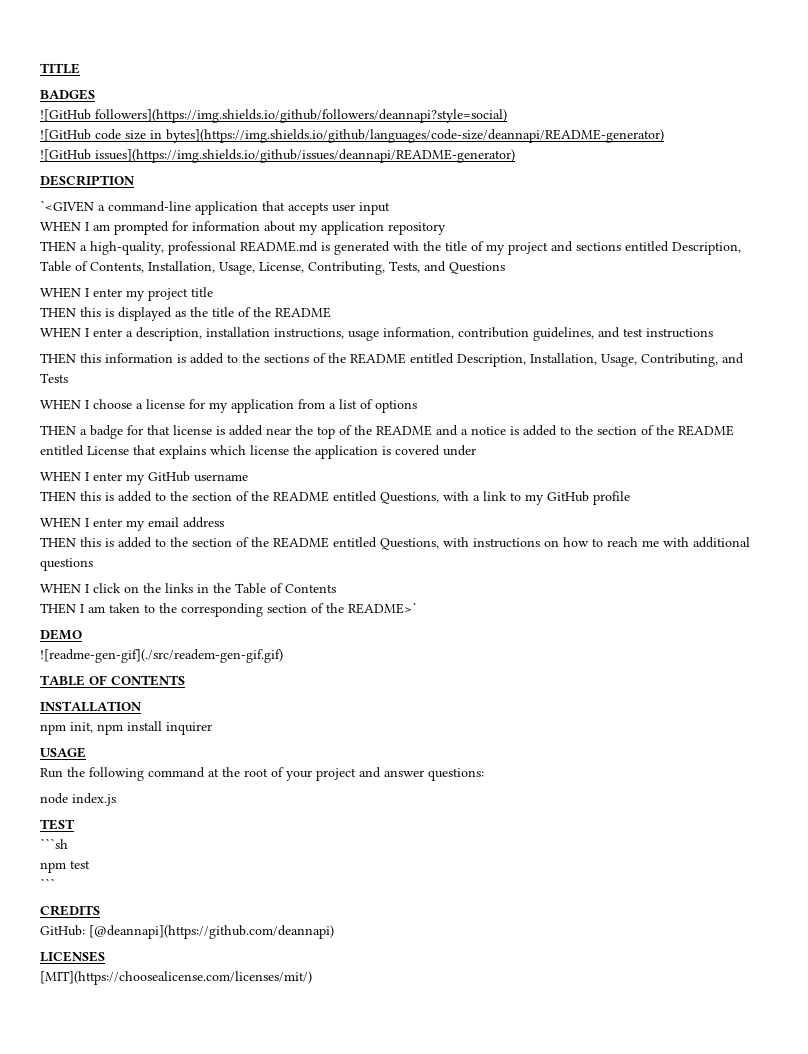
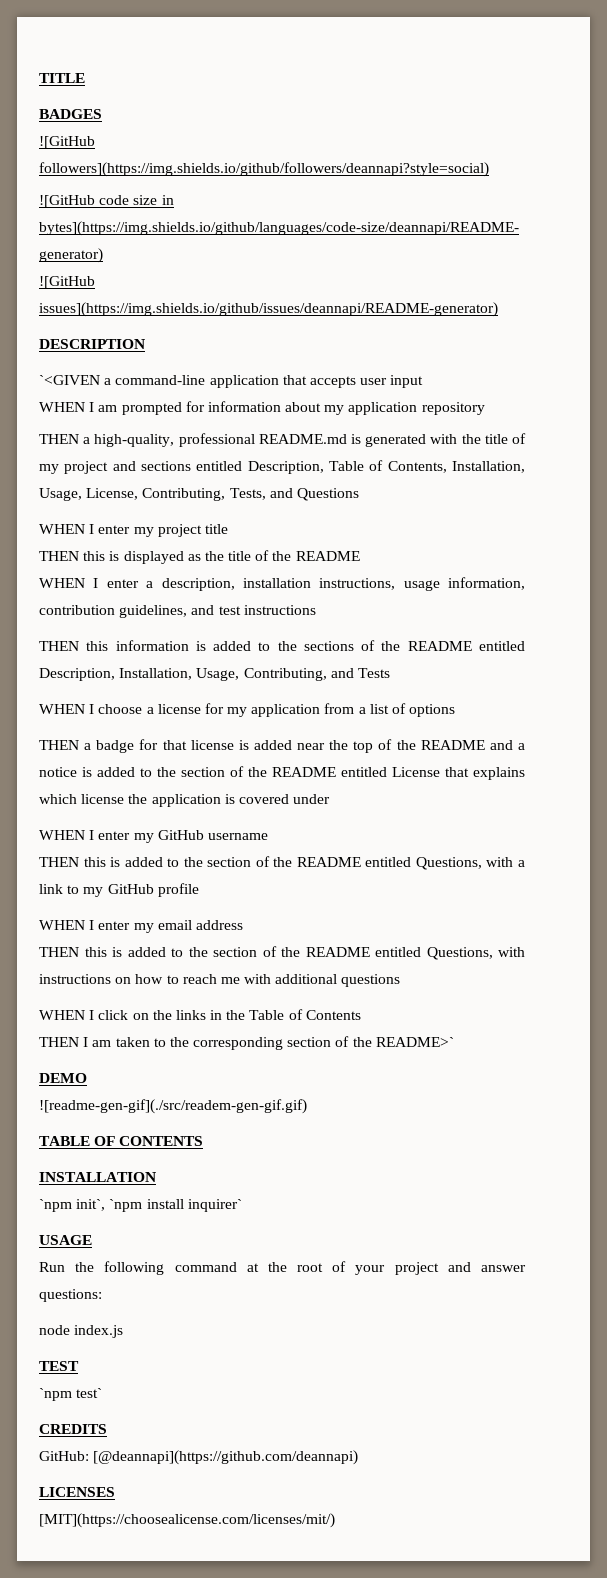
[40,721,212,735] npm init, npm install inquirer -> [39,1199,242,1212] `npm init`, `npm install inquirer`
[40,838,68,849] [40,860,90,873] [40,878,55,889] ```sh // npm test // ``` -> [39,1388,103,1401] `npm test`

